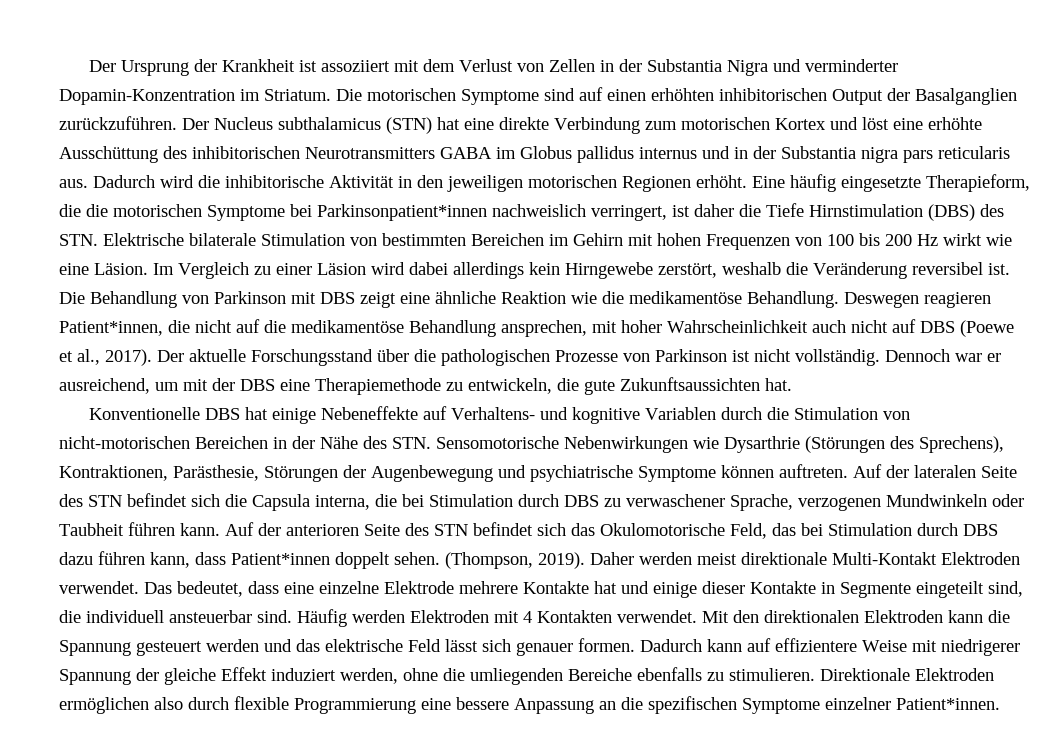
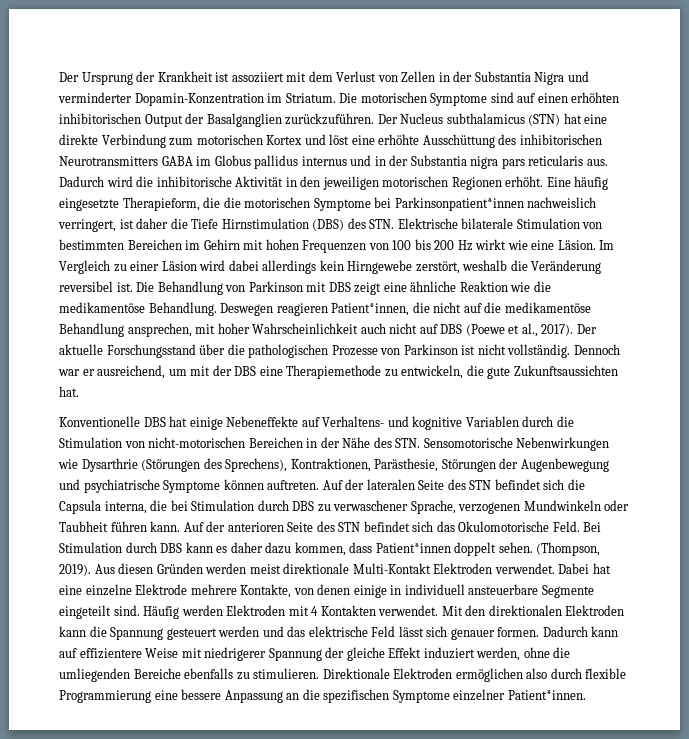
[730,523,998,539] [59,551,190,568] Feld, das bei Stimulation durch DBS dazu führen kann, -> [552,521,602,532] [59,542,346,556] Feld. Bei Stimulation durch DBS kann es daher dazu kommen,
[590,552,634,565] Daher -> [94,563,203,574] Aus diesen Gründen
[144,581,279,597] Das bedeutet, dass -> [558,563,611,574] Dabei hat
[523,581,1023,598] [59,610,252,623] Kontakte hat und einige dieser Kontakte in Segmente eingeteilt sind, die individuell ansteuerbar -> [240,584,594,598] [59,605,111,619] Kontakte, von denen einige in individuell ansteuerbare Segmente eingeteilt

